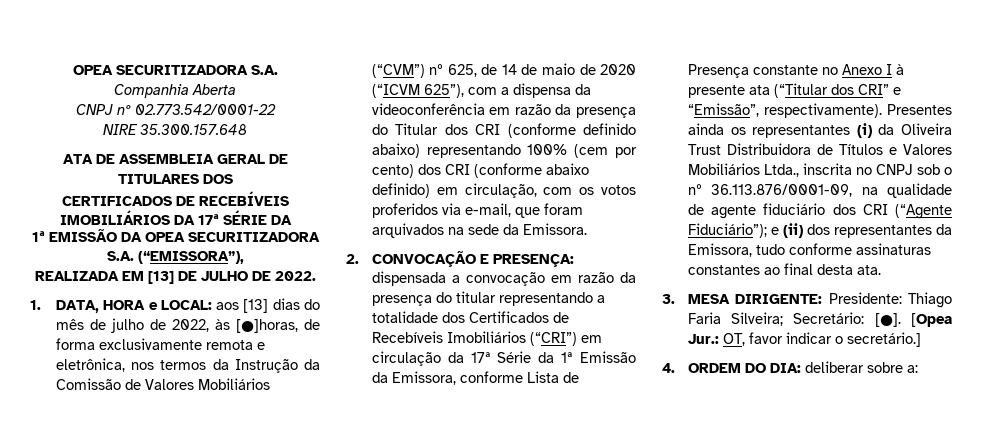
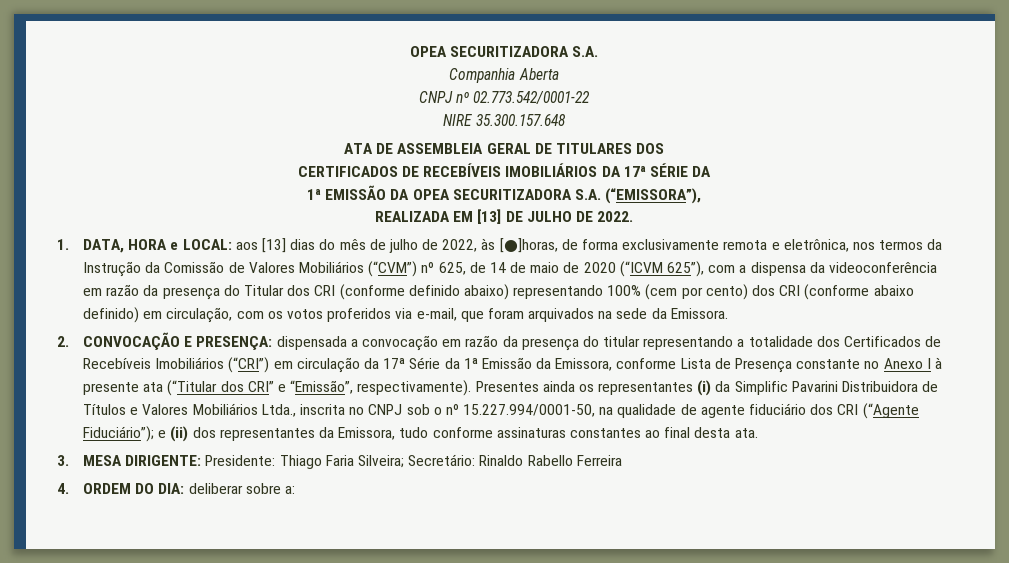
[901,123,952,135] [687,144,721,155] Oliveira Trust -> [734,381,838,395] Simplific Pavarini
[711,184,853,197] 36.113.876/0001-09, -> [463,404,596,417] 15.227.994/0001-50,
[874,313,952,327] [687,332,921,347] [●]. [Opea Jur.: OT, favor indicar o secretário.] -> [479,455,622,466] Rinaldo Rabello Ferreira

